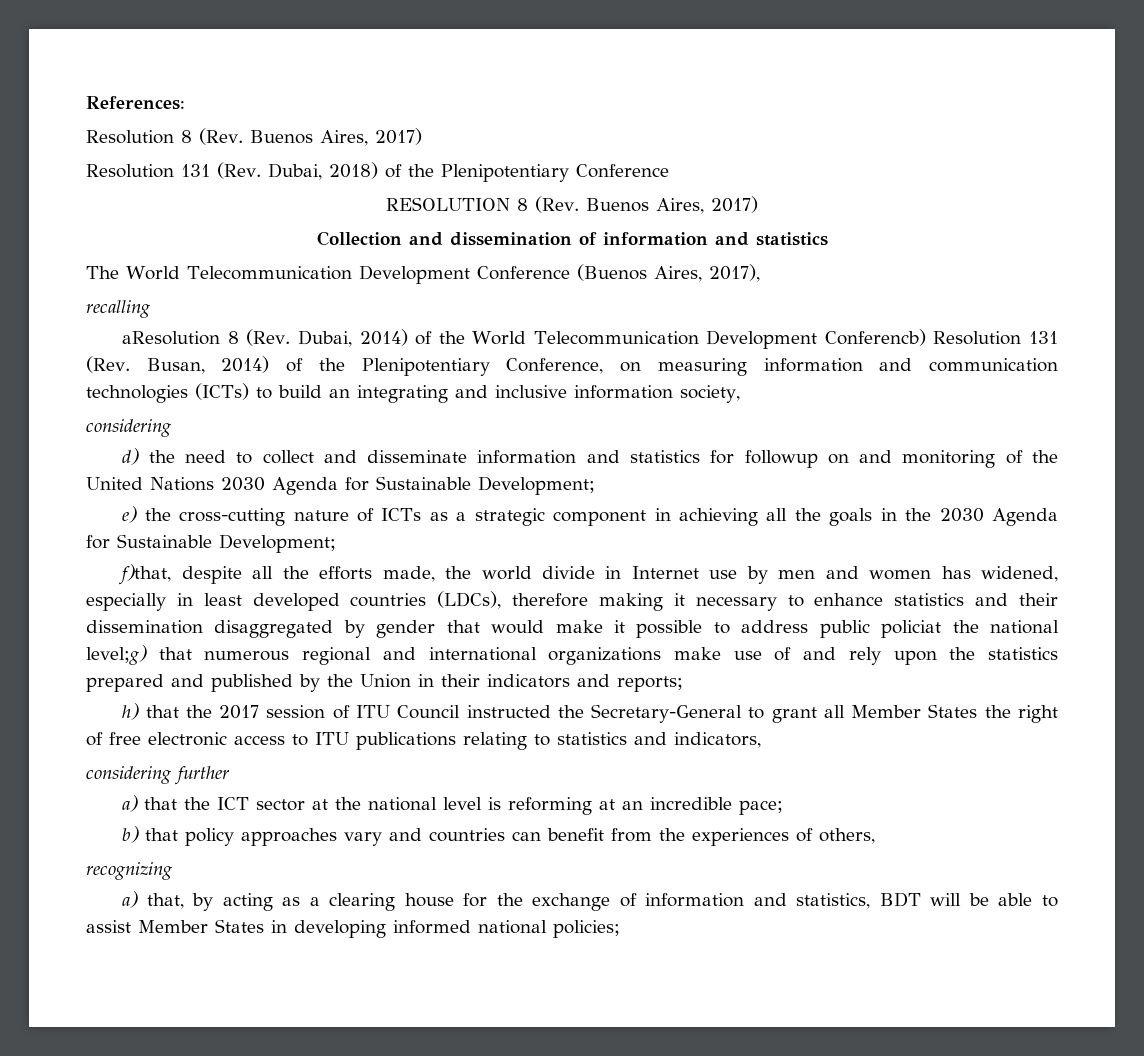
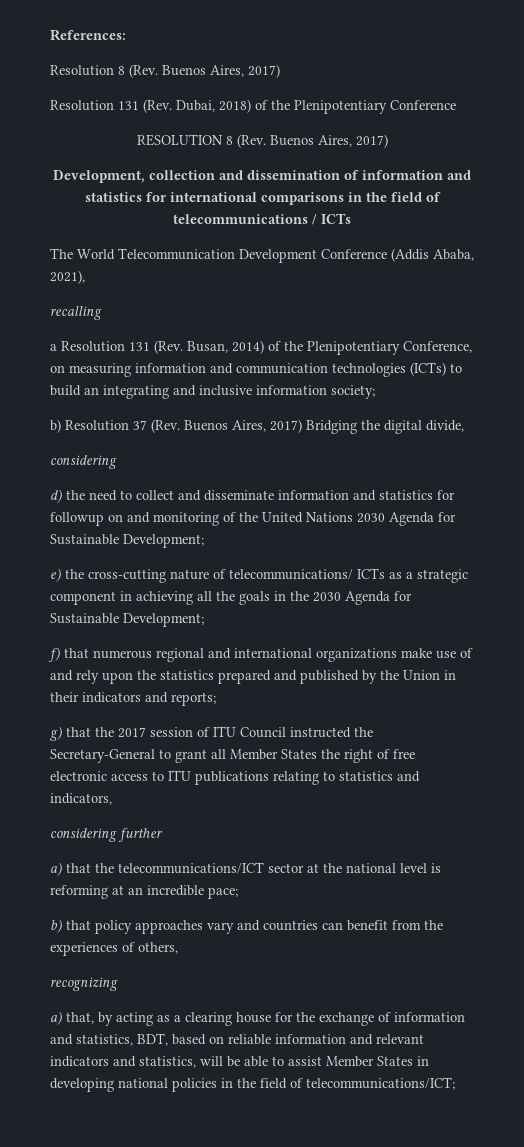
[316,231,402,246] Collection -> [53,170,215,183] Development, collection
(828, 239) none -> [145,192,441,205] [173,213,351,225] for international comparisons in the field of telecommunications / ICTs
[576,264,760,282] [86,300,151,318] [122,329,926,349] (Buenos Aires, 2017), // recalling // aResolution 8 (Rev. Dubai, 2014) of the World Telecommunication Development Conferencb) -> [391,248,474,262] [50,270,85,284] [50,306,102,320] [50,344,57,351] (Addis Ababa, 2021), // recalling // a
[679,385,740,403] society, -> [331,385,375,399] [50,419,464,434] society; // b) Resolution 37 (Rev. Buenos Aires, 2017) Bridging the digital divide,
(375, 515) none -> [229,569,353,580] telecommunications/
[119,564,1059,585] [86,591,1059,611] [86,620,1060,638] [86,645,147,665] f)that, despite all the efforts made, the world divide in Internet use by men and women has widened, especially in least developed countries (LDCs), therefore making it necessary to enhance statistics and their dissemination disaggregated by gender that would make it possible to address public policiat the national level;g) -> [48,647,60,662] f)
[122,703,140,720] h) -> [50,726,62,741] g)
[217,797,250,810] ICT -> [118,862,264,874] telecommunications/ICT
[879,892,921,907] BDT -> [137,1033,424,1046] [50,1056,196,1068] BDT, based on reliable information and relevant indicators and statistics,
[393,920,620,938] informed national policies; -> [118,1077,455,1092] national policies in the field of telecommunications/ICT;

